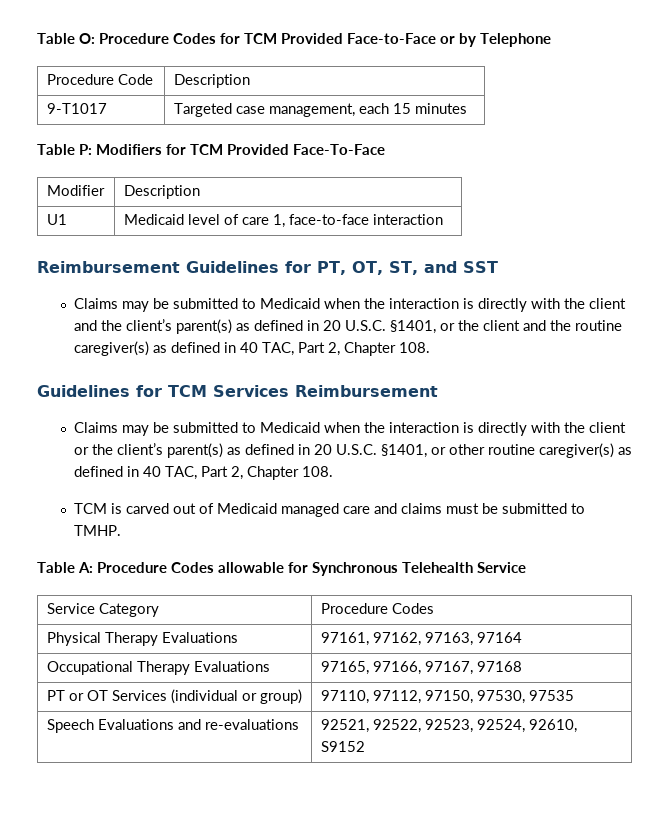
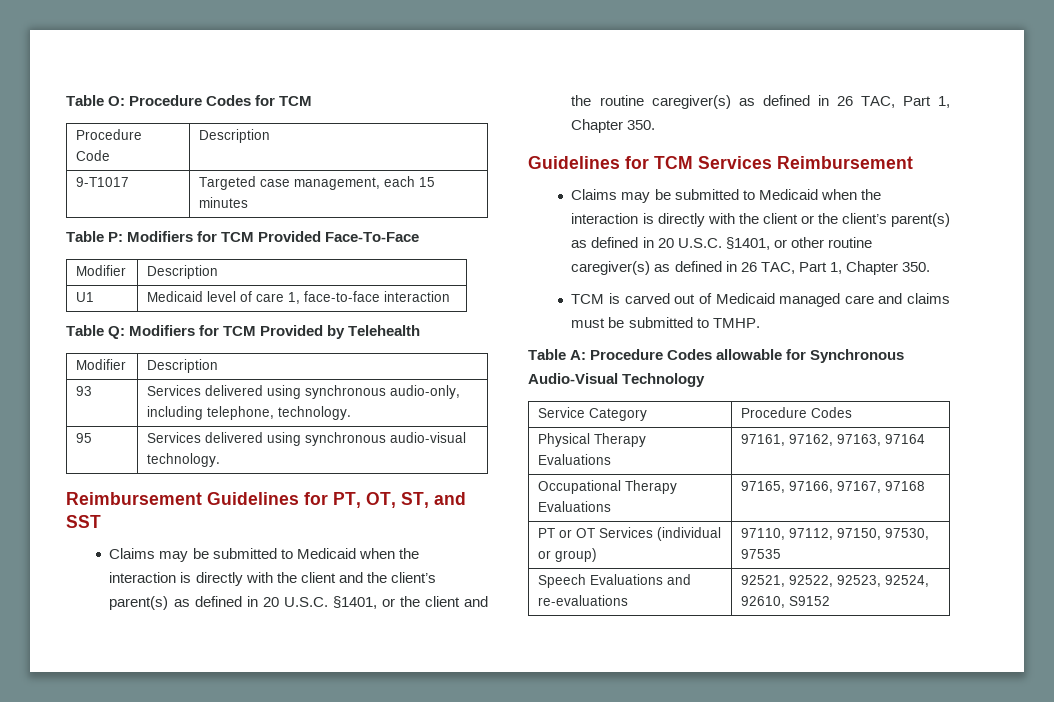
[281,33,551,47] Provided Face-to-Face or by Telephone -> (313, 101) none
(443, 219) none -> [66,325,421,339] [76,359,127,370] [147,359,219,373] [76,386,93,396] [147,385,461,399] [147,406,352,420] [76,433,93,443] [147,432,467,446] [147,453,221,467] // Table Q: Modifiers for TCM Provided by Telehealth // Modifier | Description // 93 | Services delivered using synchronous audio-only, including telephone, technology. // 95 | Services delivered using synchronous audio-visual technology.
[239,342,430,356] 40 TAC, Part 2, Chapter 108. -> [836,96,951,108] [571,119,656,133] 26 TAC, Part 1, Chapter 350.
[142,466,333,480] 40 TAC, Part 2, Chapter 108. -> [740,261,930,275] 26 TAC, Part 1, Chapter 350.
[402,562,526,573] Telehealth Service -> [528,373,706,387] Audio-Visual Technology

